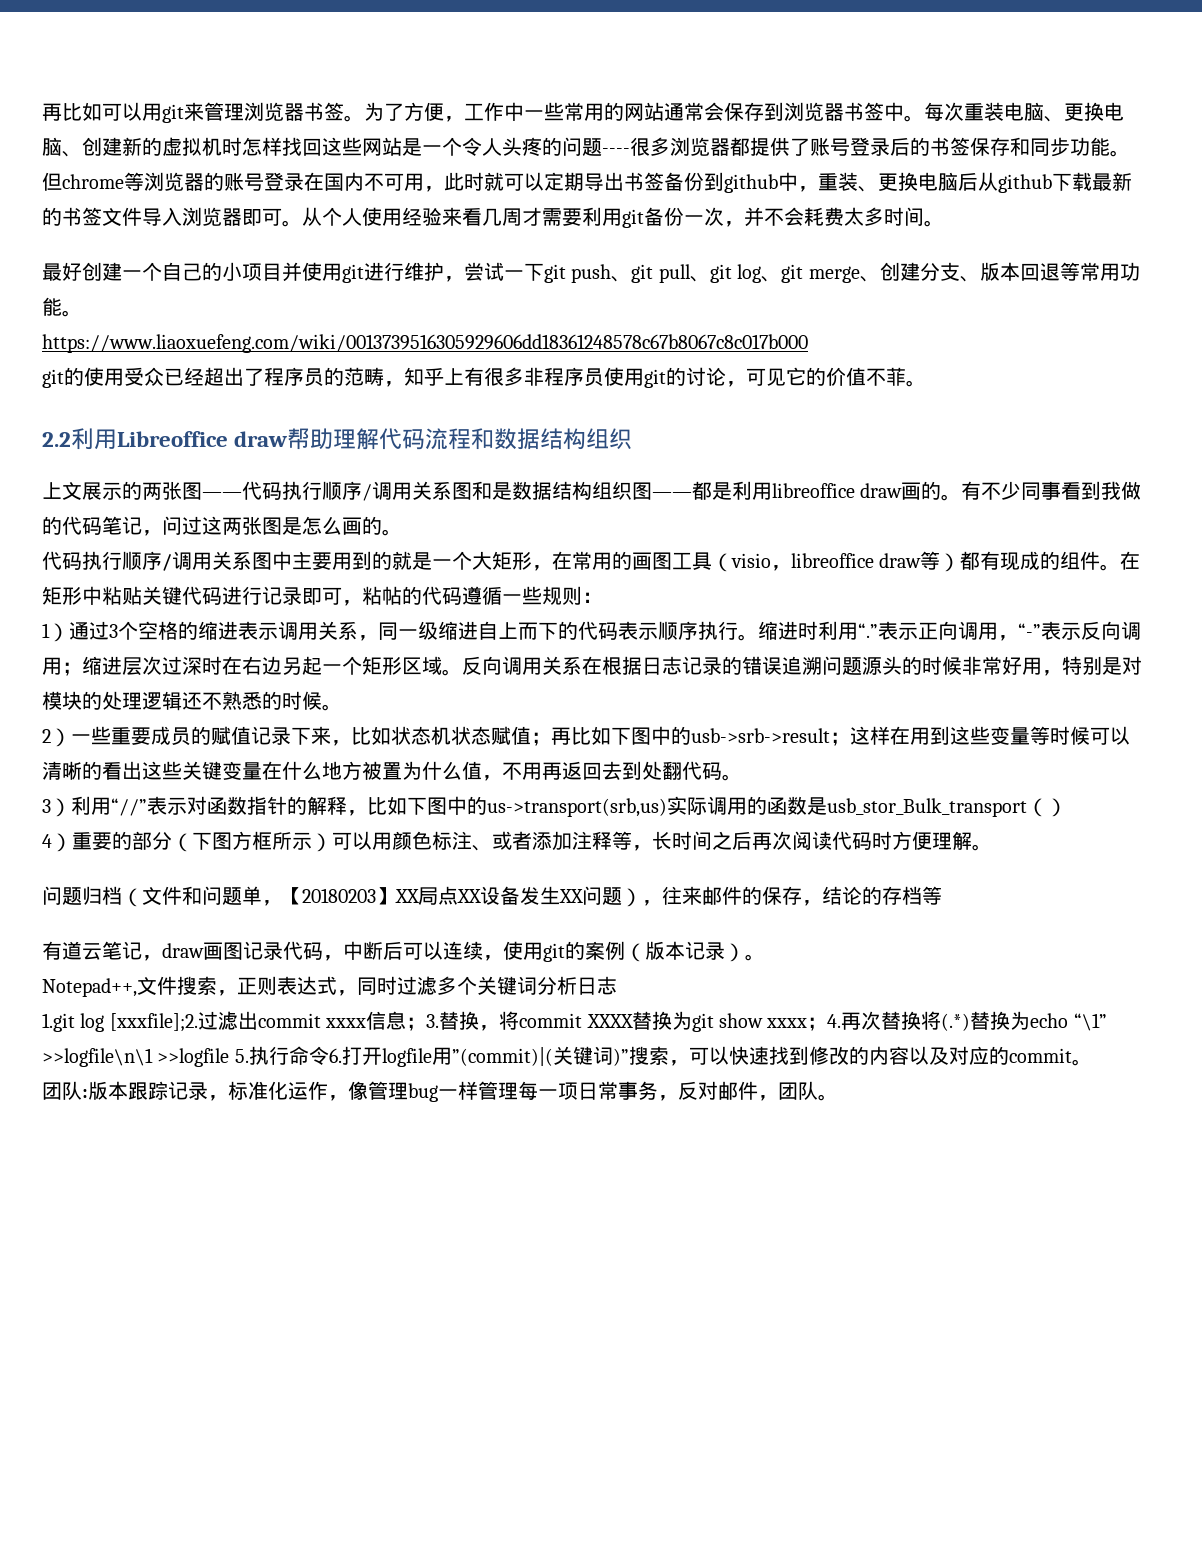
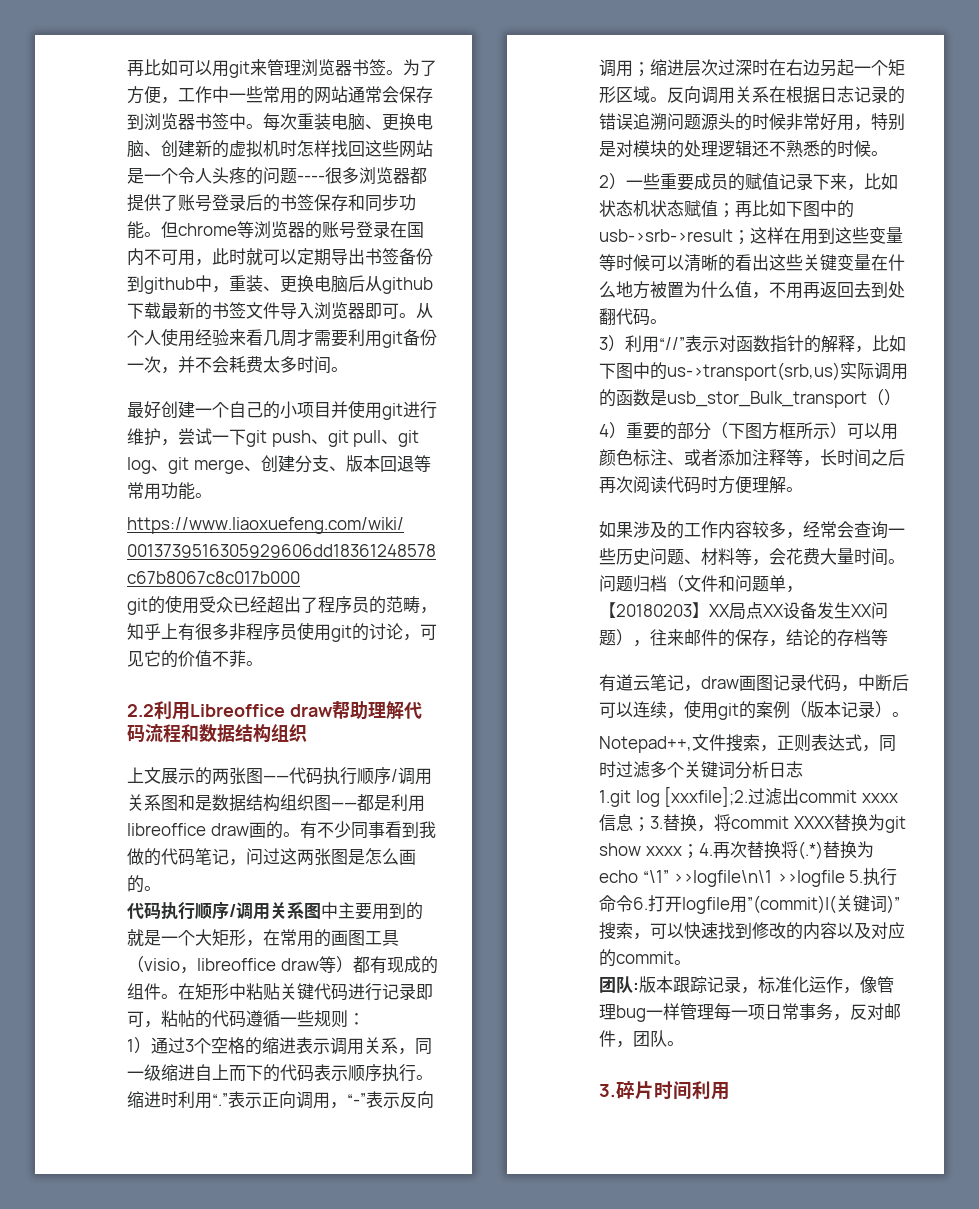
(992, 847) none -> [599,521,905,539] [599,548,905,566] 如果涉及的工作内容较多，经常会查询一些历史问题、材料等，会花费大量时间。
(838, 1097) none -> [599,1081,730,1100] // 3.碎片时间利用

